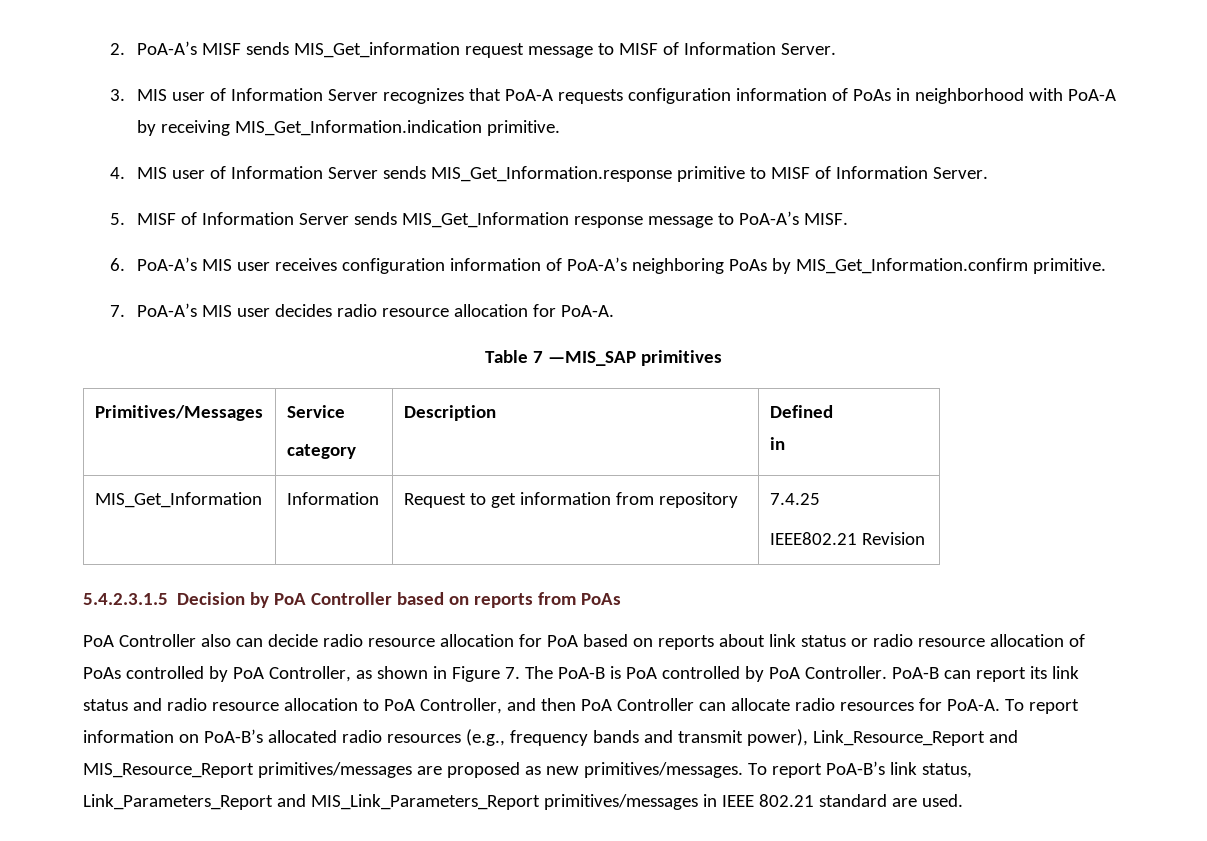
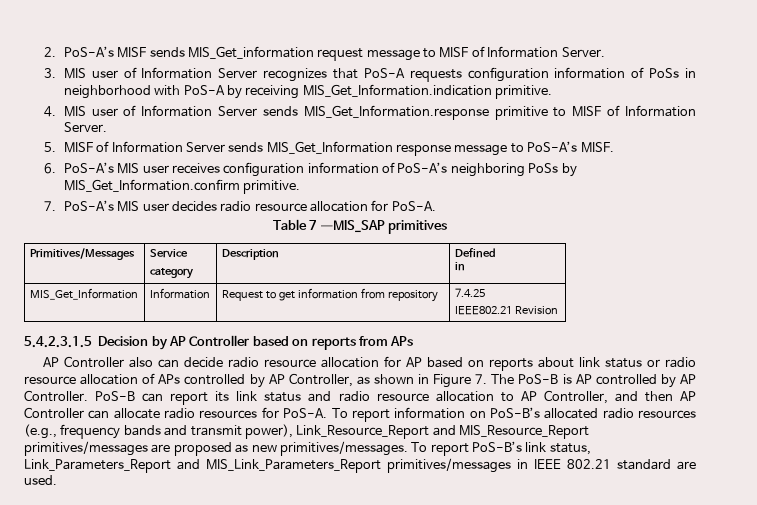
[137,41,198,55] PoA-A’s -> [63,46,114,57] PoS-A’s
[505,89,554,101] PoA-A -> [363,68,405,78] PoS-A
[853,89,892,101] PoAs -> [649,68,680,78] PoSs
[1068,89,1117,101] PoA-A -> [183,85,225,95] PoS-A
[739,211,800,225] PoA-A’s -> [527,141,578,152] PoS-A’s
[137,257,198,271] PoA-A’s -> [63,162,114,173] PoS-A’s
[567,257,768,274] PoA-A’s neighboring PoAs -> [397,162,559,177] PoS-A’s neighboring PoSs
[137,303,198,317] PoA-A’s -> [63,200,114,211] PoS-A’s
[561,305,615,317] PoA-A. -> [391,201,436,211] PoS-A.
[274,593,307,605] PoA -> [169,336,186,346] AP
[581,593,622,605] [83,635,114,647] PoAs // PoA -> [390,336,414,346] [42,357,59,367] APs // AP
[546,635,578,647] PoA -> [405,357,422,367] AP
[83,666,264,682] PoAs controlled by PoA -> [158,374,285,388] APs controlled by AP
[557,666,939,682] PoA-B is PoA controlled by PoA Controller. PoA-B -> [518,374,696,388] [24,390,136,402] PoS-B is AP controlled by AP Controller. PoS-B
[383,699,415,711] PoA -> [520,391,537,401] AP
[580,699,612,711] PoA -> [680,391,696,401] AP
[946,699,1000,711] PoA-A. -> [283,408,328,418] PoS-A.
[203,729,263,743] PoA-B’s -> [489,407,540,418] PoS-B’s
[825,761,885,775] PoA-B’s -> [471,441,522,452] PoS-B’s

